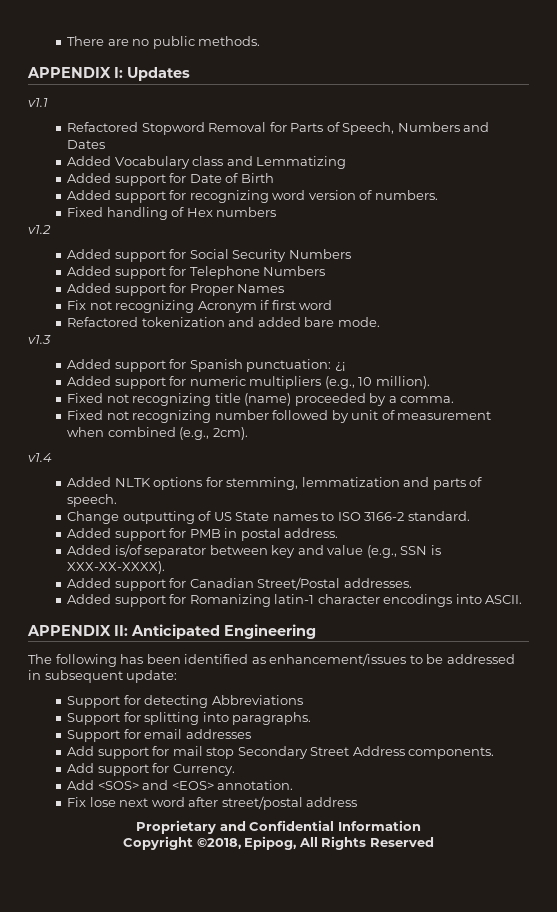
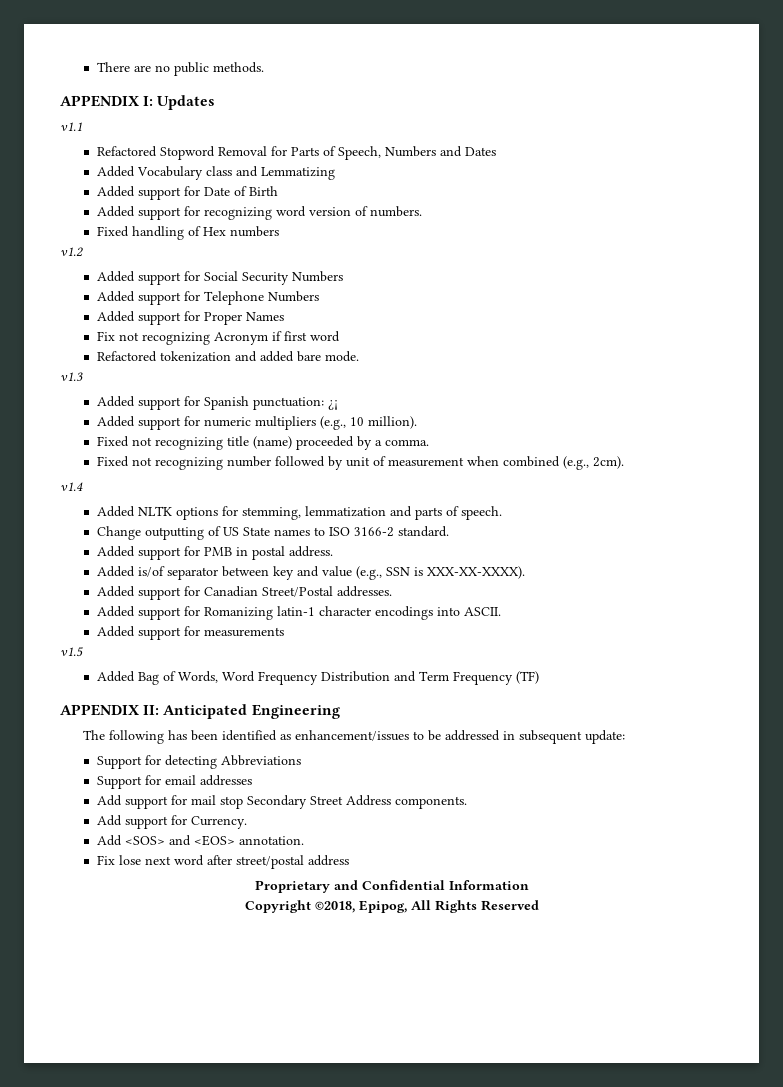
(523, 599) none -> [97,626,285,640] [60,647,83,657] [97,671,540,685] // Added support for measurements // v1.5 // Added Bag of Words, Word Frequency Distribution and Term Frequency (TF)
[67,712,312,725] // Support for splitting into paragraphs. -> (302, 760) none

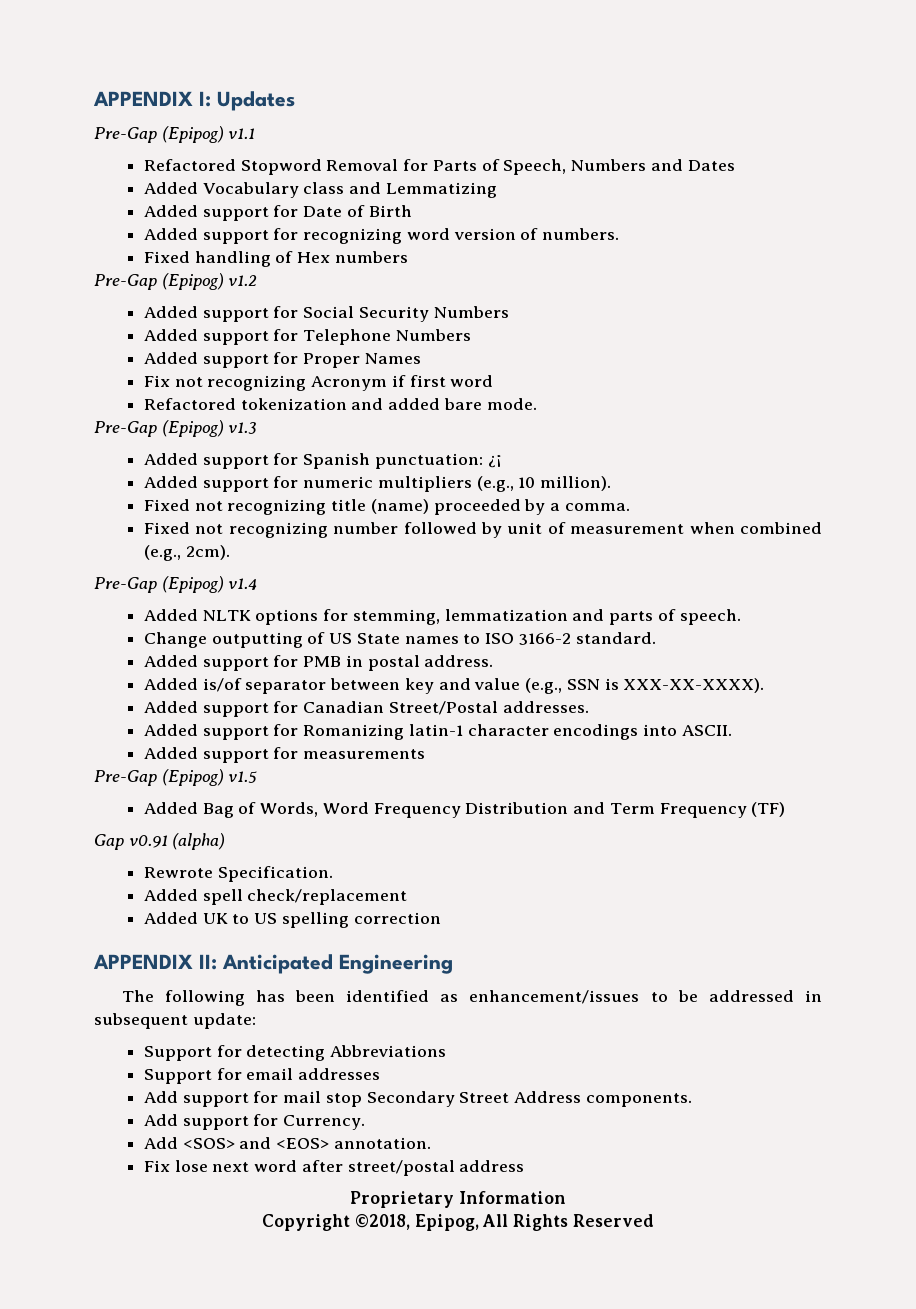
[97,62,265,76] There are no public methods. // -> (93, 98) none
(216, 102) none -> [94,126,224,143] Pre-Gap (Epipog)
(280, 231) none -> [94,273,224,290] Pre-Gap (Epipog)
(360, 356) none -> [94,420,224,437] Pre-Gap (Epipog)
(625, 462) none -> [94,576,224,593] Pre-Gap (Epipog)
(285, 632) none -> [94,769,224,786] Pre-Gap (Epipog)
(540, 677) none -> [94,833,226,850] [143,866,333,882] [143,889,408,905] [143,912,441,928] // Gap v0.91 (alpha) // Rewrote Specification. // Added spell check/replacement // Added UK to US spelling correction
[333,880,445,890] and Confidential -> (455, 1199) none

